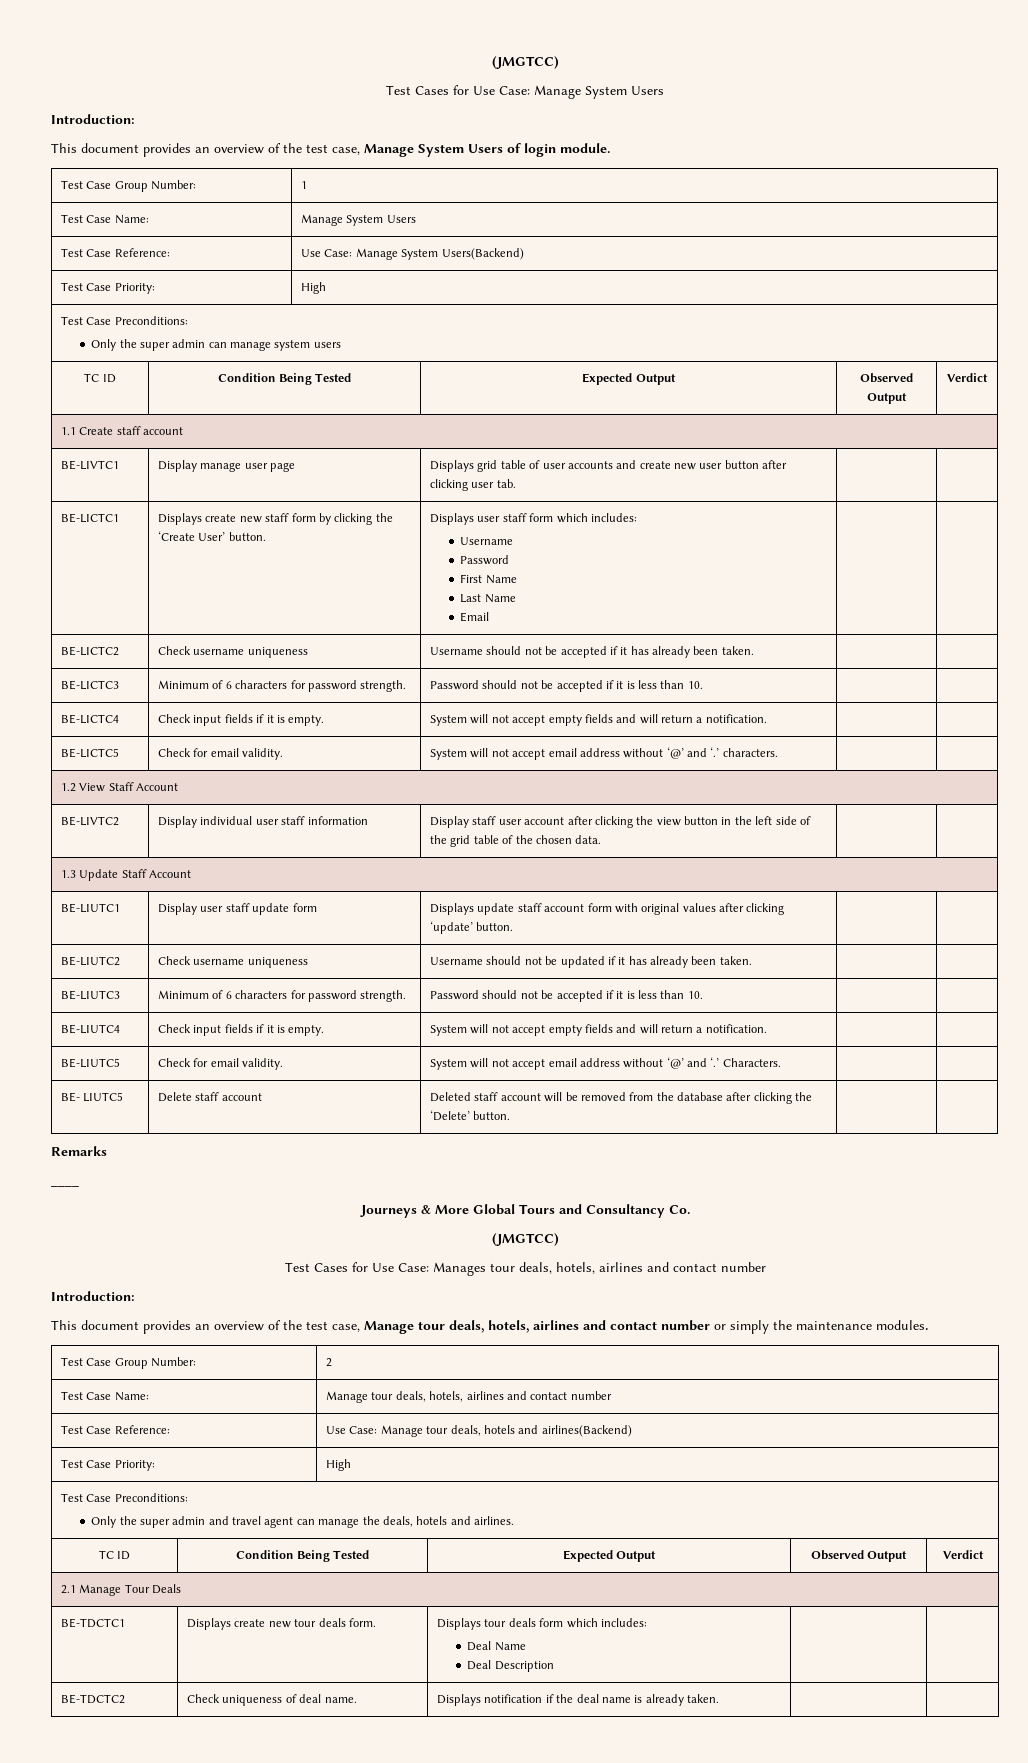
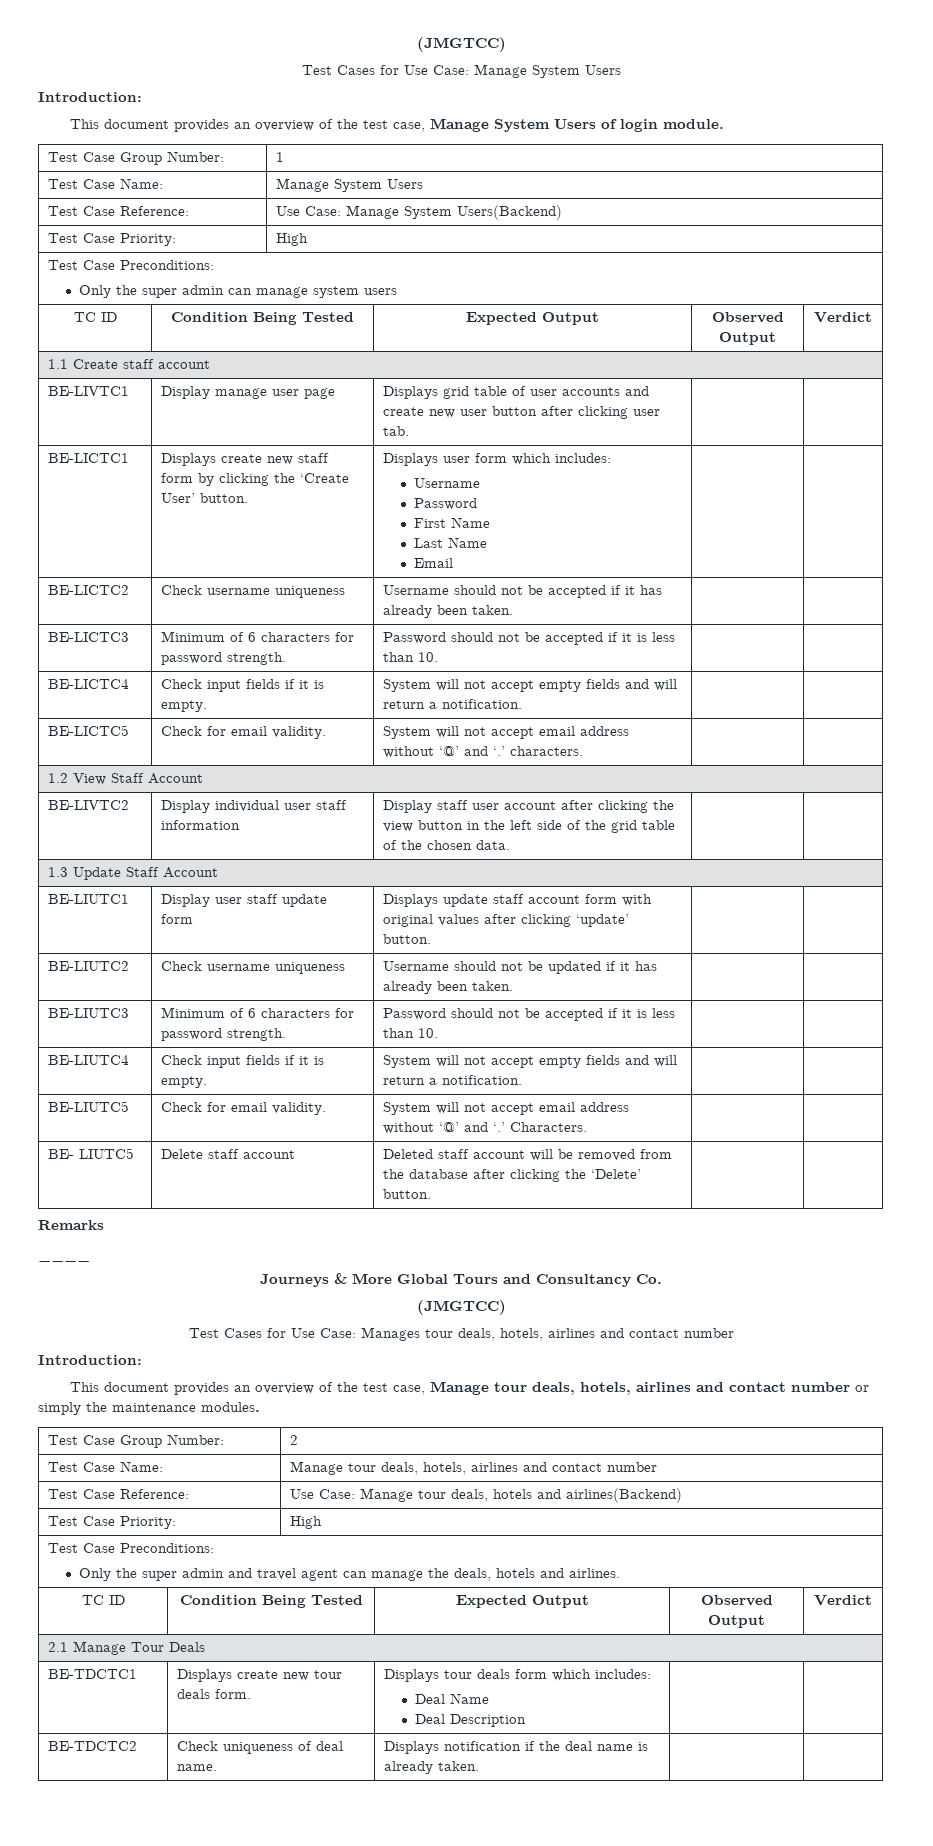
[502,513,527,522] staff -> (471, 459) none

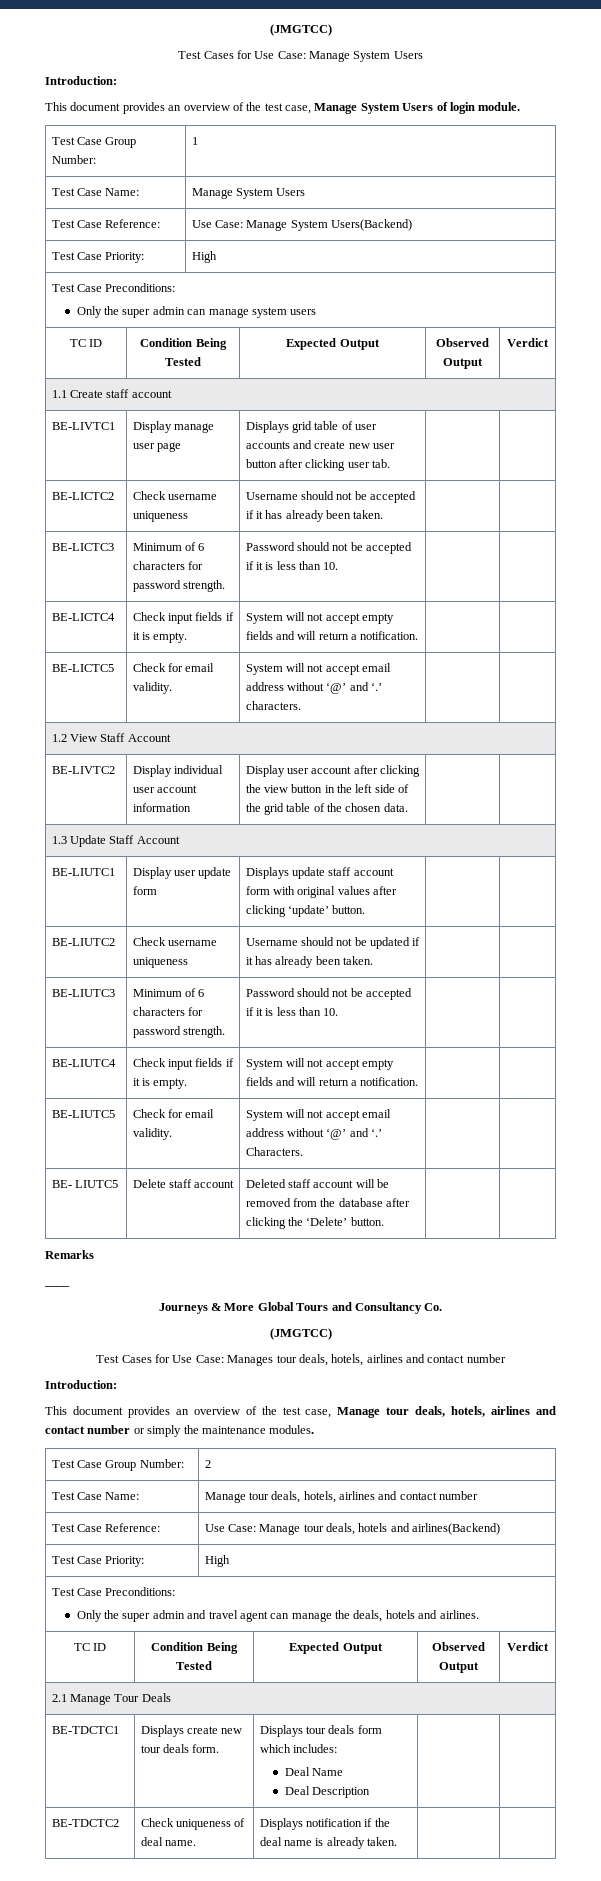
[48,453,130,463] [161,453,330,466] [161,473,350,486] [161,493,249,503] [383,453,612,466] [413,478,480,488] [413,498,477,510] [413,517,490,528] [413,537,487,548] [413,558,453,568] // BE-LICTC1 | Displays create new staff form by clicking the ‘Create User’ button. | Displays user form which includes: // Username // Password // First Name // Last Name // Email | | -> (391, 463) none
[316,800,348,810] staff -> [156,785,197,793] account
[437,800,469,810] staff -> (285, 771) none
[247,894,279,904] staff -> (196, 873) none

